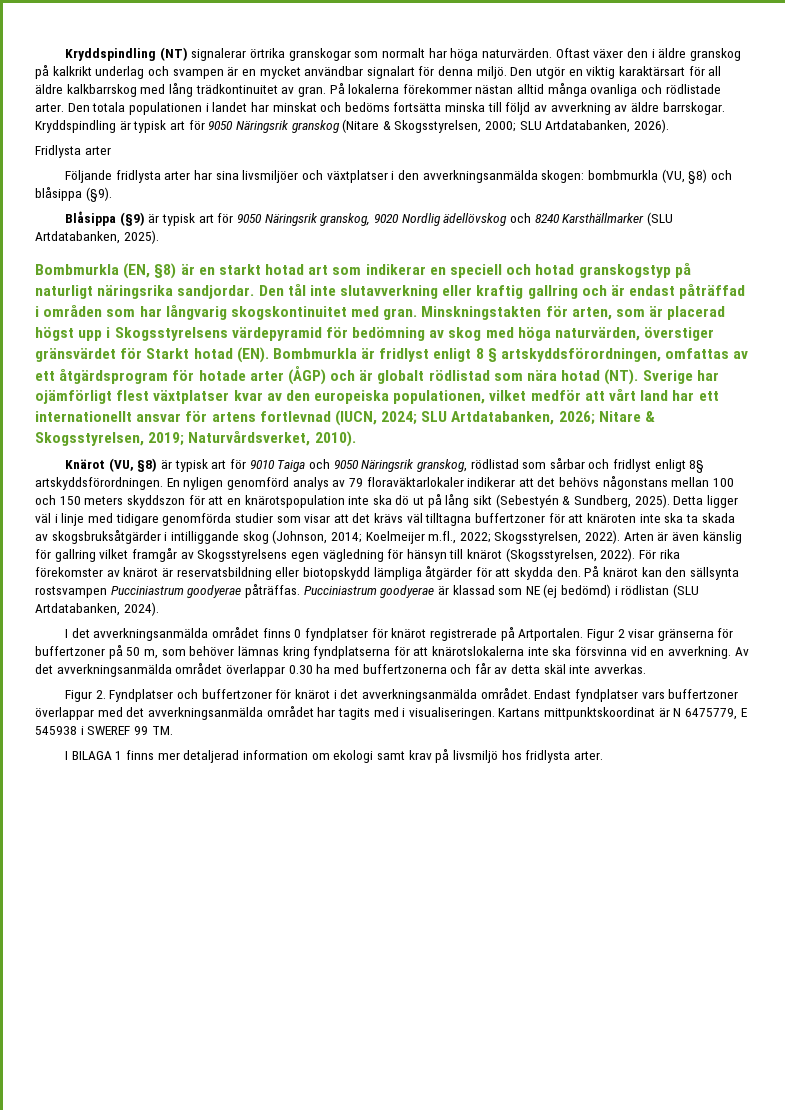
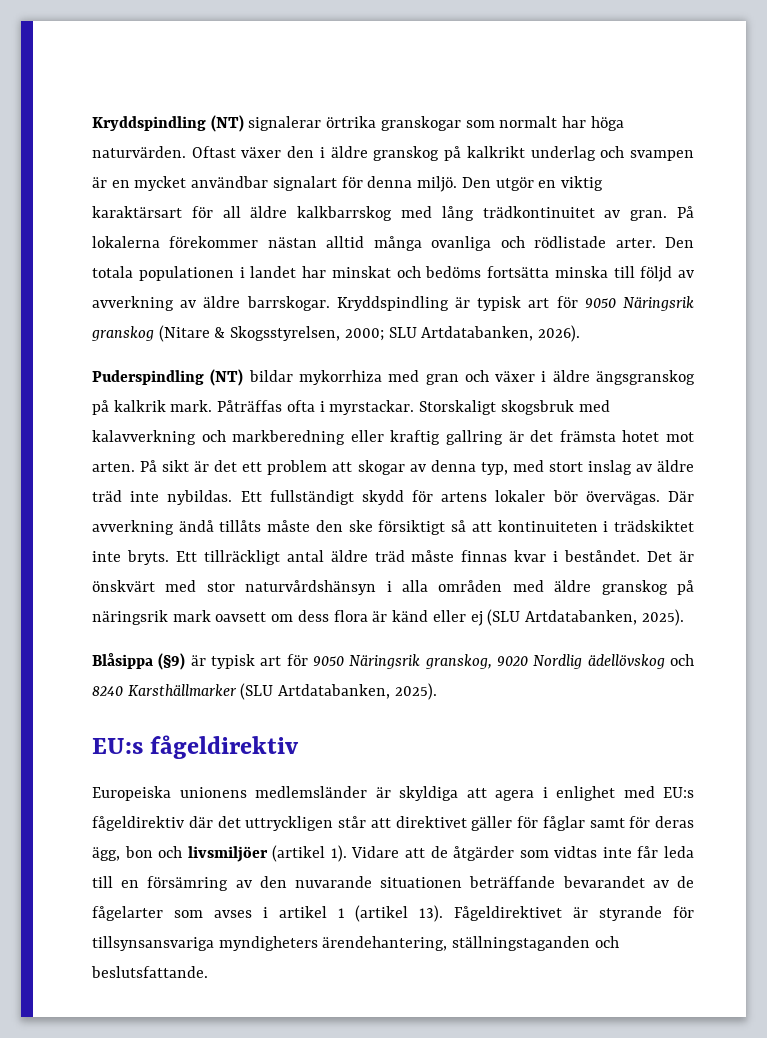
[35,145,111,158] [65,169,732,184] [35,187,112,202] Fridlysta arter // Följande fridlysta arter har sina livsmiljöer och växtplatser i den avverkningsanmälda skogen: bombmurkla (VU, §8) och blåsippa (§9). -> [92,369,696,386] [92,400,610,415] [92,430,695,445] [92,460,694,475] [92,490,694,505] [92,520,695,535] [92,550,694,565] [92,580,694,595] [92,609,684,626] Puderspindling (NT) bildar mykorrhiza med gran och växer i äldre ängsgranskog på kalkrik mark. Påträffas ofta i myrstackar. Storskaligt skogsbruk med kalavverkning och markberedning eller kraftig gallring är det främsta hotet mot arten. På sikt är det ett problem att skogar av denna typ, med stort inslag av äldre träd inte nybildas. Ett fullständigt skydd för artens lokaler bör övervägas. Där avverkning ändå tillåts måste den ske försiktigt så att kontinuiteten i trädskiktet inte bryts. Ett tillräckligt antal äldre träd måste finnas kvar i beståndet. Det är önskvärt med stor naturvårdshänsyn i alla områden med äldre granskog på näringsrik mark oavsett om dess flora är känd eller ej (SLU Artdatabanken, 2025).
[35,263,691,279] [35,284,746,299] [35,305,726,320] [35,327,715,341] [35,347,749,363] [35,366,719,385] [35,389,719,404] [35,410,656,426] [35,431,356,447] [65,458,705,473] [35,476,735,490] [35,494,738,508] [35,513,735,526] [35,530,742,544] [35,548,680,562] [35,566,739,580] [35,584,700,598] [35,602,159,616] [65,627,734,641] [35,645,749,659] [35,663,647,677] [65,688,739,702] [35,706,747,720] [35,726,173,735] [65,749,603,763] Bombmurkla (EN, §8) är en starkt hotad art som indikerar en speciell och hotad granskogstyp på naturligt näringsrika sandjordar. Den tål inte slutavverkning eller kraftig gallring och är endast påträffad i områden som har långvarig skogskontinuitet med gran. Minskningstakten för arten, som är placerad högst upp i Skogsstyrelsens värdepyramid för bedömning av skog med höga naturvärden, överstiger gränsvärdet för Starkt hotad (EN). Bombmurkla är fridlyst enligt 8 § artskyddsförordningen, omfattas av ett åtgärdsprogram för hotade arter (ÅGP) och är globalt rödlistad som nära hotad (NT). Sverige har ojämförligt flest växtplatser kvar av den europeiska populationen, vilket medför att vårt land har ett internationellt ansvar för artens fortlevnad (IUCN, 2024; SLU Artdatabanken, 2026; Nitare & Skogsstyrelsen, 2019; Naturvårdsverket, 2010). // Knärot (VU, §8) är typisk art för 9010 Taiga och 9050 Näringsrik granskog, rödlistad som sårbar och fridlyst enligt 8§ artskyddsförordningen. En nyligen genomförd analys av 79 floraväktarlokaler indikerar att det behövs någonstans mellan 100 och 150 meters skyddszon för att en knärotspopulation inte ska dö ut på lång sikt (Sebestyén & Sundberg, 2025). Detta ligger väl i linje med tidigare genomförda studier som visar att det krävs väl tilltagna buffertzoner för att knäroten inte ska ta skada av skogsbruksåtgärder i intilliggande skog (Johnson, 2014; Koelmeijer m.fl., 2022; Skogsstyrelsen, 2022). Arten är även känslig för gallring vilket framgår av Skogsstyrelsens egen vägledning för hänsyn till knärot (Skogsstyrelsen, 2022). För rika förekomster av knärot är reservatsbildning eller biotopskydd lämpliga åtgärder för att skydda den. På knärot kan den sällsynta rostsvampen Pucciniastrum goodyerae påträffas. Pucciniastrum goodyerae är klassad som NE (ej bedömd) i rödlistan (SLU Artdatabanken, 2024). // I det avverkningsanmälda området finns 0 fyndplatser för knärot registrerade på Artportalen. Figur 2 visar gränserna för buffertzoner på 50 m, som behöver lämnas kring fyndplatserna för att knärotslokalerna inte ska försvinna vid en avverkning. Av det avverkningsanmälda området överlappar 0.30 ha med buffertzonerna och får av detta skäl inte avverkas. // Figur 2. Fyndplatser och buffertzoner för knärot i det avverkningsanmälda området. Endast fyndplatser vars buffertzoner överlappar med det avverkningsanmälda området har tagits med i visualiseringen. Kartans mittpunktskoordinat är N 6475779, E 545938 i SWEREF 99 TM. // I BILAGA 1 finns mer detaljerad information om ekologi samt krav på livsmiljö hos fridlysta arter. -> [92,735,300,759] [92,786,694,801] [92,816,694,831] [92,845,694,862] [92,876,694,891] [92,905,694,922] [92,936,619,951] [91,966,208,978] EU:s fågeldirektiv // Europeiska unionens medlemsländer är skyldiga att agera i enlighet med EU:s fågeldirektiv där det uttryckligen står att direktivet gäller för fåglar samt för deras ägg, bon och livsmiljöer (artikel 1). Vidare att de åtgärder som vidtas inte får leda till en försämring av den nuvarande situationen beträffande bevarandet av de fågelarter som avses i artikel 1 (artikel 13). Fågeldirektivet är styrande för tillsynsansvariga myndigheters ärendehantering, ställningstaganden och beslutsfattande.

